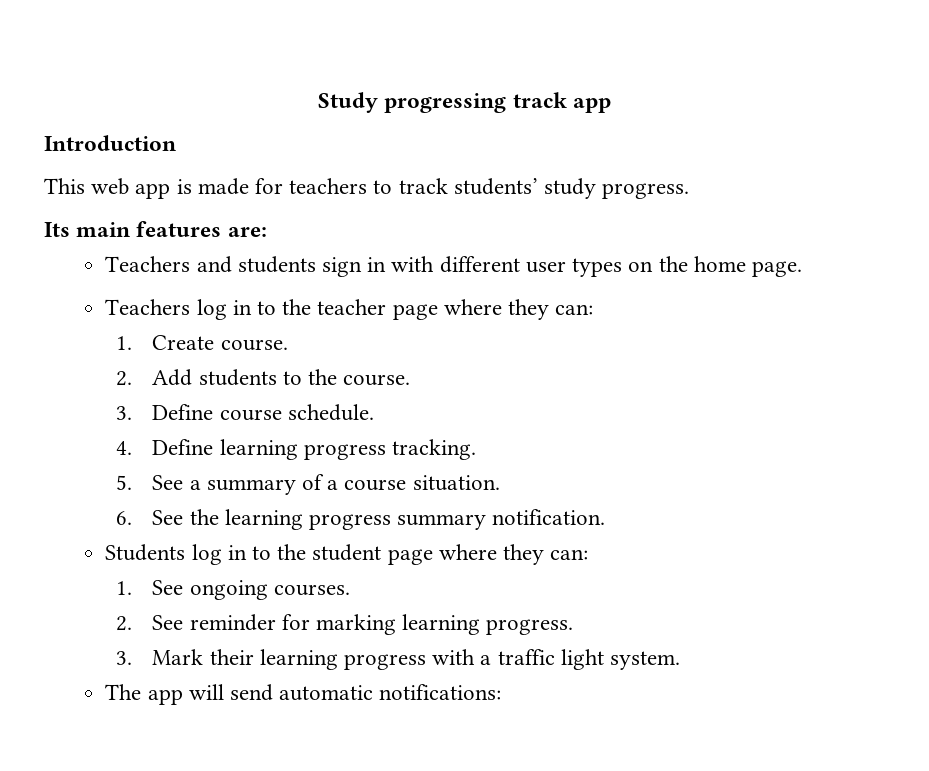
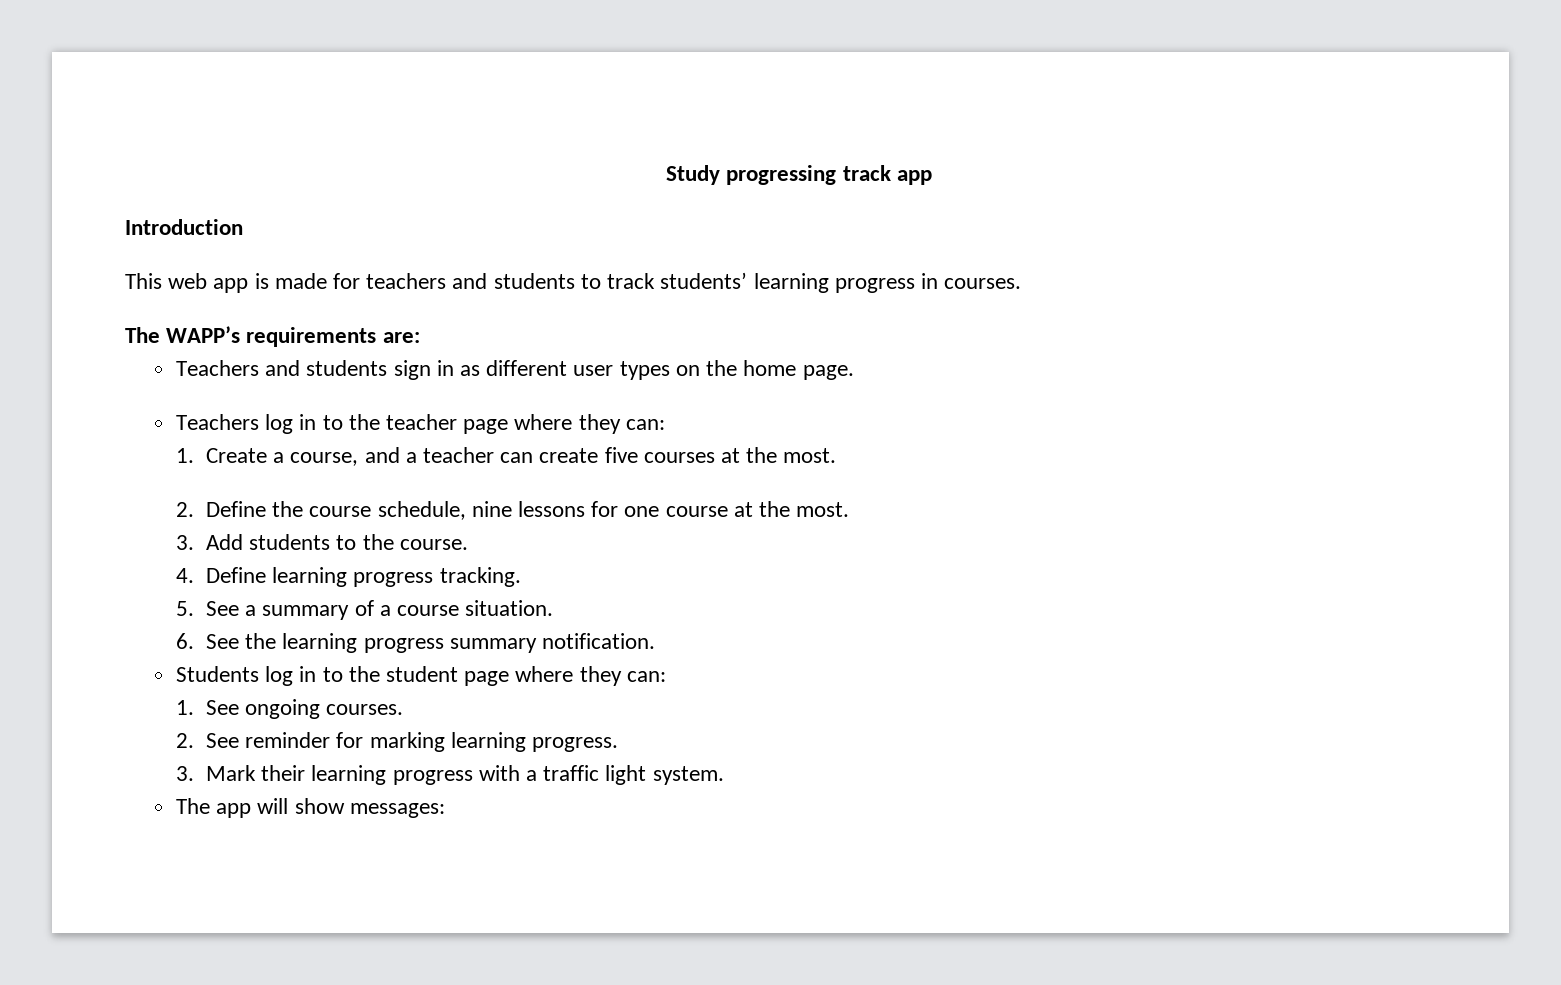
(368, 186) none -> [452,273,575,289] and students
[544,178,690,199] [44,221,222,237] study progress. // Its main features -> [753,273,1022,293] [125,326,377,347] learning progress in courses. // The WAPP’s requirements
[391,256,435,272] with -> [460,365,481,376] as
[220,339,288,351] [116,371,133,386] course. // 2. -> [273,447,837,466] [176,501,850,520] [176,535,195,550] a course, and a teacher can create five courses at the most. // 2. Define the course schedule, nine lessons for one course at the most. // 3.
[116,404,374,421] // 3. Define course schedule. -> (468, 544) none
[230,684,502,701] send automatic notifications: -> [294,798,445,818] show messages:

